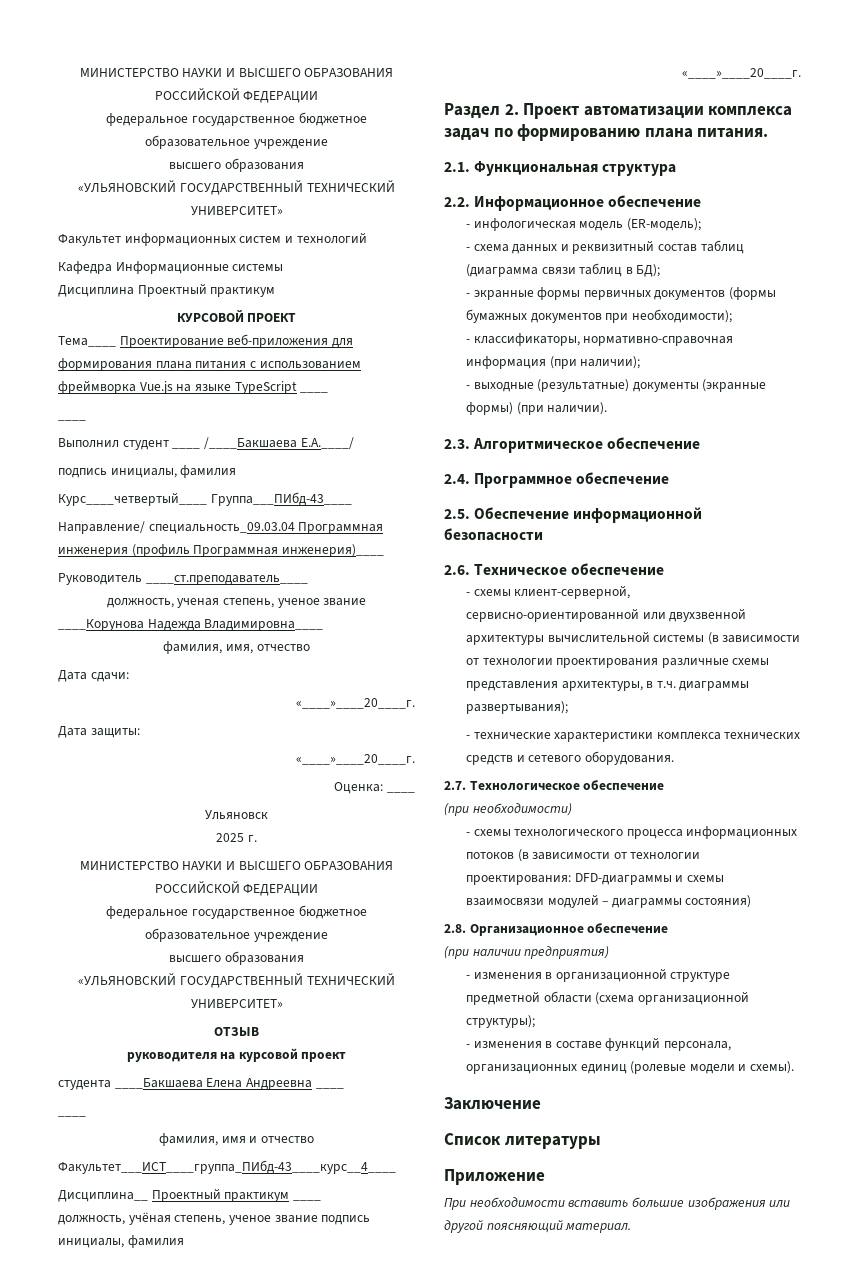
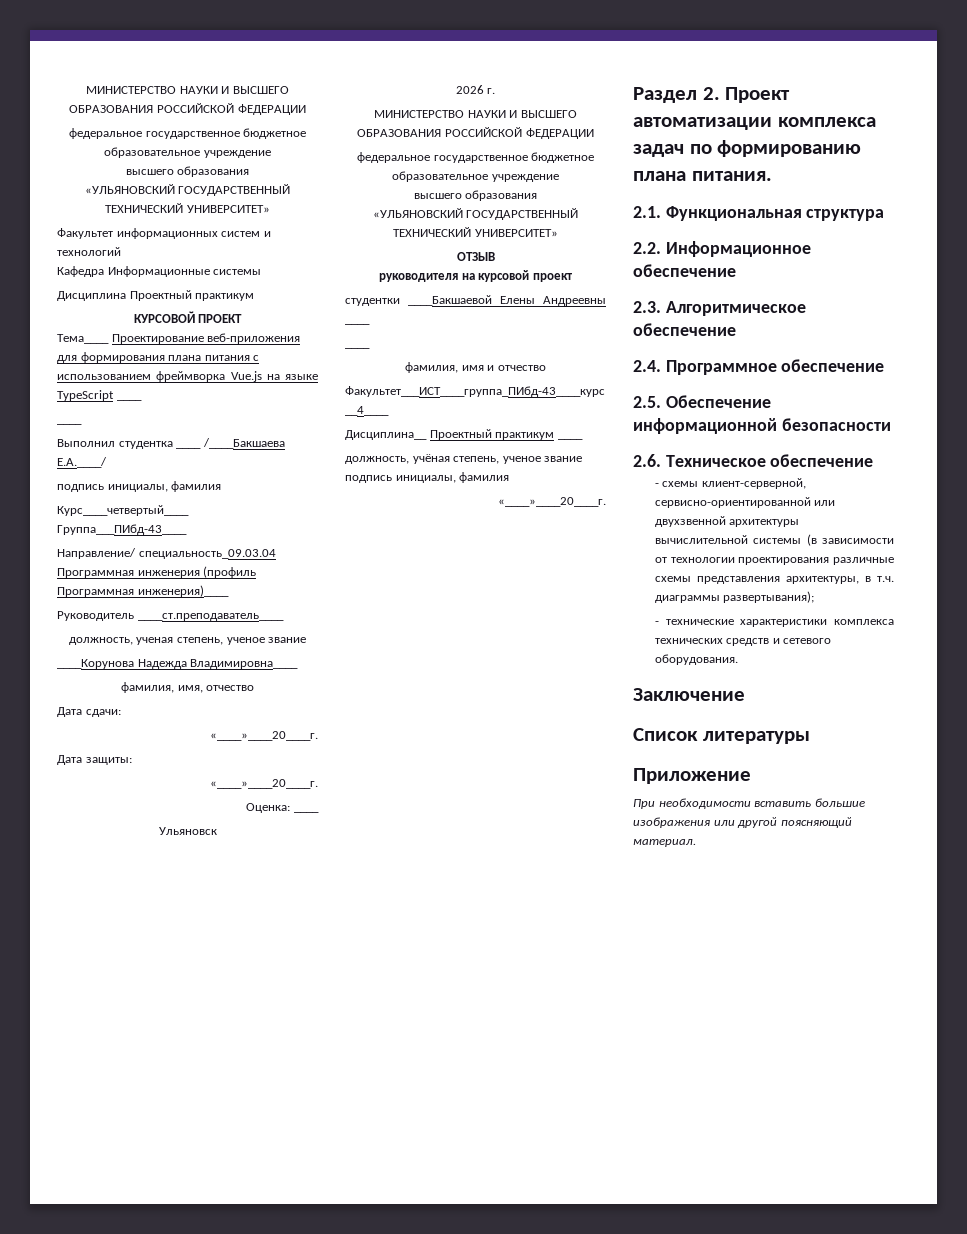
[122,440,169,450] студент -> [118,441,173,449] студентка
[216,833,245,842] 2025 -> [455,85,484,94] 2026
[58,1078,312,1090] студента ____Бакшаева Елена Андреевна -> [345,295,606,306] студентки ____Бакшаевой Елены Андреевны
[465,218,701,231] [465,240,744,254] [465,263,661,277] [465,287,777,300] [465,309,732,323] [465,333,734,346] [465,356,641,369] [465,379,767,392] [465,402,608,415] // - инфологическая модель (ER-модель); // - схема данных и реквизитный состав таблиц (диаграмма связи таблиц в БД); // - экранные формы первичных документов (формы бумажных документов при необходимости); // - классификаторы, нормативно-справочная информация (при наличии); // - выходные (результатные) документы (экранные формы) (при наличии). -> (736, 270) none
[444,780,665,791] [444,803,572,816] [465,826,798,839] [465,849,701,862] [465,873,724,885] [465,894,752,908] [444,923,669,936] [444,946,610,959] [465,968,731,982] [465,991,749,1005] [465,1015,535,1028] [465,1037,732,1051] [465,1061,795,1074] // 2.7. Технологическое обеспечение // (при необходимости) // - схемы технологического процесса информационных потоков (в зависимости от технологии проектирования: DFD-диаграммы и схемы взаимосвязи модулей – диаграммы состояния) // 2.8. Организационное обеспечение // (при наличии предприятия) // - изменения в организационной структуре предметной области (схема организационной структуры); // - изменения в составе функций персонала, организационных единиц (ролевые модели и схемы). -> (738, 659) none

